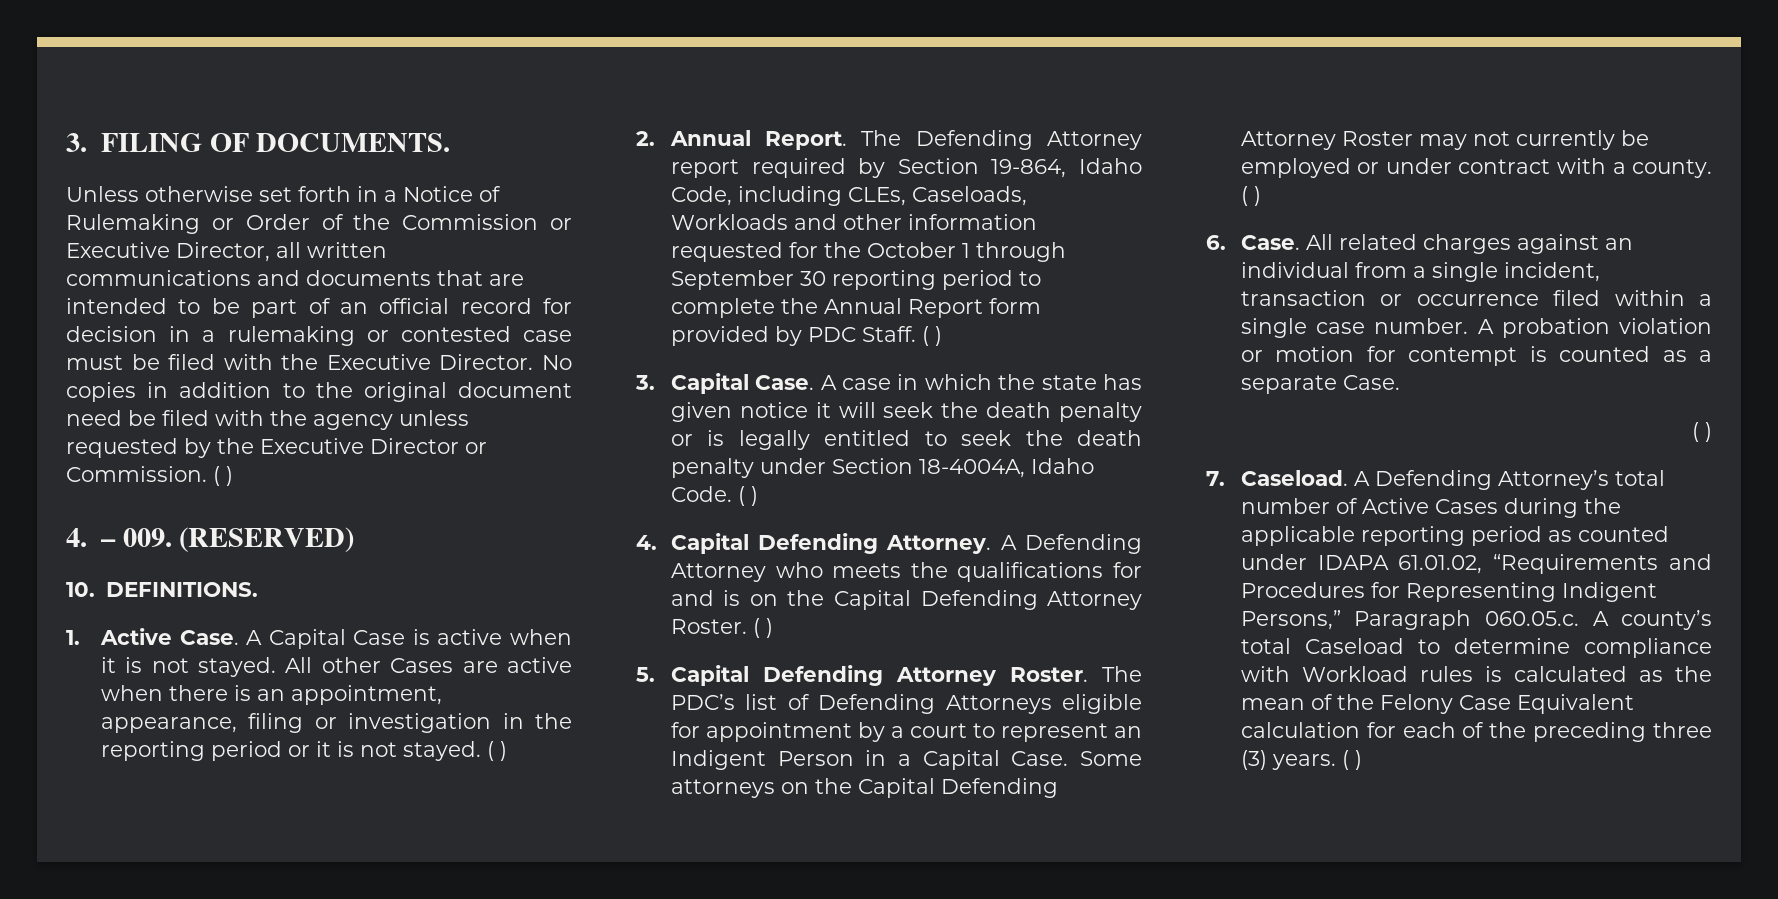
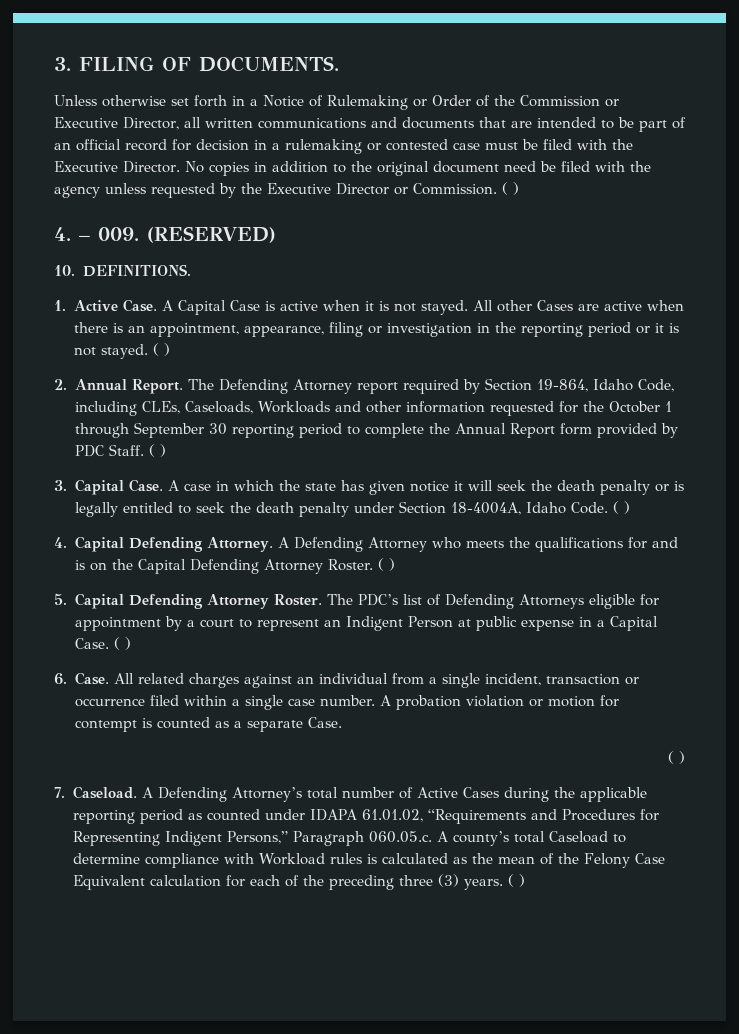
(854, 758) none -> [457,616,574,631] at public expense
[1080,751,1142,766] [670,778,1058,798] [1240,130,1649,150] [1240,158,1712,178] Some attorneys on the Capital Defending Attorney Roster may not currently be employed or under contract with a county. -> (109, 643) none

